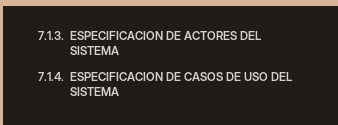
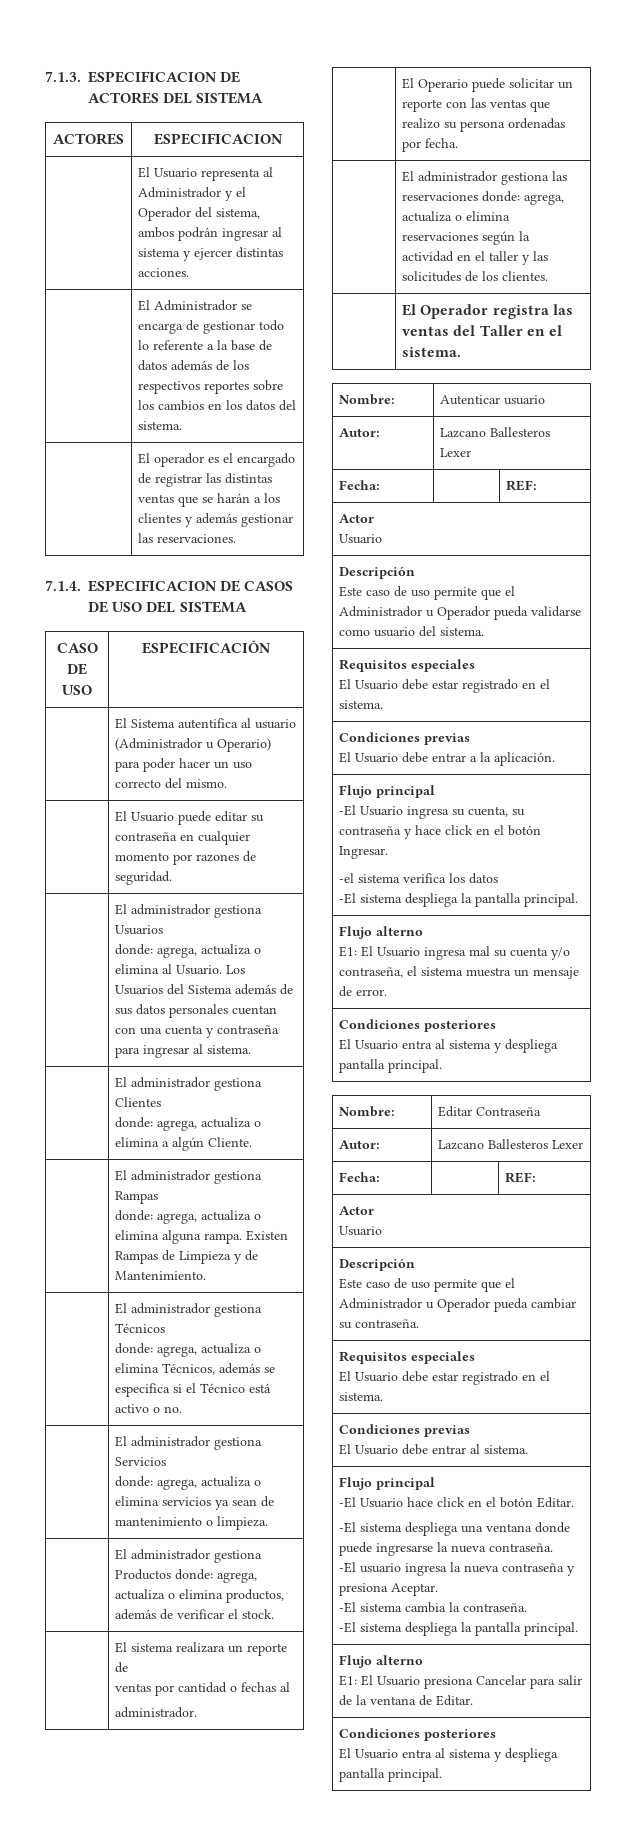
(119, 50) none -> [53,133,124,145] [153,133,283,145] [138,167,274,181] [138,187,247,201] [138,207,261,221] [138,227,283,241] [138,247,284,261] [138,268,190,277] [138,300,253,311] [138,320,285,334] [138,340,273,351] [138,360,250,371] [138,380,284,394] [138,400,297,411] [138,421,183,430] [138,453,296,467] [138,473,273,487] [138,493,281,507] [138,513,294,527] [138,533,237,543] // ACTORES | ESPECIFICACION // | El Usuario representa al Administrador y el Operador del sistema, ambos podrán ingresar al sistema y ejercer distintas acciones. // | El Administrador se encarga de gestionar todo lo referente a la base de datos además de los respectivos reportes sobre los cambios en los datos del sistema. // | El operador es el encargado de registrar las distintas ventas que se harán a los clientes y además gestionar las reservaciones.
(119, 91) none -> [56,643,98,653] [67,663,87,675] [62,685,92,695] [142,640,271,654] [115,718,297,729] [115,738,272,752] [115,758,253,772] [115,778,228,789] [115,811,265,825] [115,831,251,845] [115,851,257,865] [115,871,173,885] [115,904,263,918] [115,925,164,935] [115,944,262,958] [115,964,246,975] [115,984,294,995] [115,1004,278,1018] [115,1025,280,1038] [115,1044,252,1058] [115,1077,263,1091] [115,1097,162,1107] [115,1117,262,1131] [115,1137,253,1151] [115,1170,263,1184] [115,1191,159,1204] [115,1210,262,1224] [115,1230,289,1244] [115,1250,259,1264] [115,1271,207,1280] [115,1303,263,1317] [115,1323,166,1333] [115,1343,262,1357] [115,1363,276,1375] [115,1383,272,1397] [115,1404,183,1413] [115,1436,263,1450] [115,1457,167,1466] [115,1476,262,1490] [115,1496,275,1510] [115,1516,269,1530] [115,1549,263,1563] [115,1569,258,1583] [115,1589,285,1603] [115,1609,275,1620] [115,1642,288,1656] [115,1662,129,1673] [115,1682,291,1696] [115,1707,198,1718] [402,78,574,92] [402,98,551,112] [402,118,566,132] [402,138,459,152] [402,171,568,185] [402,191,565,205] [402,211,511,222] [402,231,531,245] [402,251,549,265] [402,271,549,282] [402,304,573,319] [402,325,562,336] [402,347,462,357] [339,394,396,405] [440,395,546,405] [339,428,381,437] [440,427,551,438] [440,448,472,457] [339,480,381,490] [506,480,538,491] [339,514,375,523] [339,534,383,544] [339,566,416,579] [339,586,516,600] [339,606,582,620] [339,626,485,637] [339,659,476,672] [339,679,551,693] [339,700,384,709] [339,732,471,745] [339,752,556,766] [339,785,436,798] [339,805,526,819] [339,825,542,839] [339,846,389,859] [339,873,499,884] [339,893,579,907] [339,926,424,939] [339,946,571,960] [339,966,580,979] [339,986,388,997] [339,1019,497,1032] [339,1039,559,1053] [339,1059,443,1073] [339,1106,396,1117] [438,1106,542,1117] [339,1140,381,1149] [438,1139,584,1150] [339,1172,381,1182] [505,1172,537,1183] [339,1206,375,1215] [339,1226,383,1236] [339,1258,416,1271] [339,1278,516,1292] [339,1298,577,1312] [339,1319,420,1329] [339,1351,476,1364] [339,1371,551,1385] [339,1392,384,1401] [339,1424,471,1437] [339,1444,529,1455] [339,1477,436,1490] [339,1497,575,1508] [339,1522,571,1536] [339,1542,554,1556] [339,1562,576,1576] [339,1583,439,1596] [339,1602,528,1613] [339,1622,579,1636] [339,1655,424,1668] [339,1675,583,1689] [339,1695,474,1706] [339,1728,497,1741] [339,1748,559,1762] [339,1768,443,1782] // CASO DE USO | ESPECIFICACIÓN // | El Sistema autentifica al usuario (Administrador u Operario) para poder hacer un uso correcto del mismo. // | El Usuario puede editar su contraseña en cualquier momento por razones de seguridad. // | El administrador gestiona Usuarios // donde: agrega, actualiza o elimina al Usuario. Los Usuarios del Sistema además de sus datos personales cuentan con una cuenta y contraseña para ingresar al sistema. // | El administrador gestiona Clientes // donde: agrega, actualiza o elimina a algún Cliente. // | El administrador gestiona Rampas // donde: agrega, actualiza o elimina alguna rampa. Existen Rampas de Limpieza y de Mantenimiento. // | El administrador gestiona Técnicos // donde: agrega, actualiza o elimina Técnicos, además se especifica si el Técnico está activo o no. // | El administrador gestiona Servicios // donde: agrega, actualiza o elimina servicios ya sean de mantenimiento o limpieza. // | El administrador gestiona Productos donde: agrega, actualiza o elimina productos, además de verificar el stock. // | El sistema realizara un reporte de // ventas por cantidad o fechas al // administrador. // | El Operario puede solicitar un reporte con las ventas que realizo su persona ordenadas por fecha. // | El administrador gestiona las reservaciones donde: agrega, actualiza o elimina reservaciones según la actividad en el taller y las solicitudes de los clientes. // | El Operador registra las ventas del Taller en el sistema. // Nombre: | Autenticar usuario // Autor: | Lazcano Ballesteros Lexer // Fecha: | | REF: // Actor // Usuario // Descripción // Este caso de uso permite que el Administrador u Operador pueda validarse como usuario del sistema. // Requisitos especiales // El Usuario debe estar registrado en el sistema. // Condiciones previas // El Usuario debe entrar a la aplicación. // Flujo principal // -El Usuario ingresa su cuenta, su contraseña y hace click en el botón Ingresar. // -el sistema verifica los datos // -El sistema despliega la pantalla principal. // Flujo alterno // E1: El Usuario ingresa mal su cuenta y/o contraseña, el sistema muestra un mensaje de error. // Condiciones posteriores // El Usuario entra al sistema y despliega pantalla principal. // Nombre: | Editar Contraseña // Autor: | Lazcano Ballesteros Lexer // Fecha: | | REF: // Actor // Usuario // Descripción // Este caso de uso permite que el Administrador u Operador pueda cambiar su contraseña. // Requisitos especiales // El Usuario debe estar registrado en el sistema. // Condiciones previas // El Usuario debe entrar al sistema. // Flujo principal // -El Usuario hace click en el botón Editar. // -El sistema despliega una ventana donde puede ingresarse la nueva contraseña. // -El usuario ingresa la nueva contraseña y presiona Aceptar. // -El sistema cambia la contraseña. // -El sistema despliega la pantalla principal. // Flujo alterno // E1: El Usuario presiona Cancelar para salir de la ventana de Editar. // Condiciones posteriores // El Usuario entra al sistema y despliega pantalla principal.

